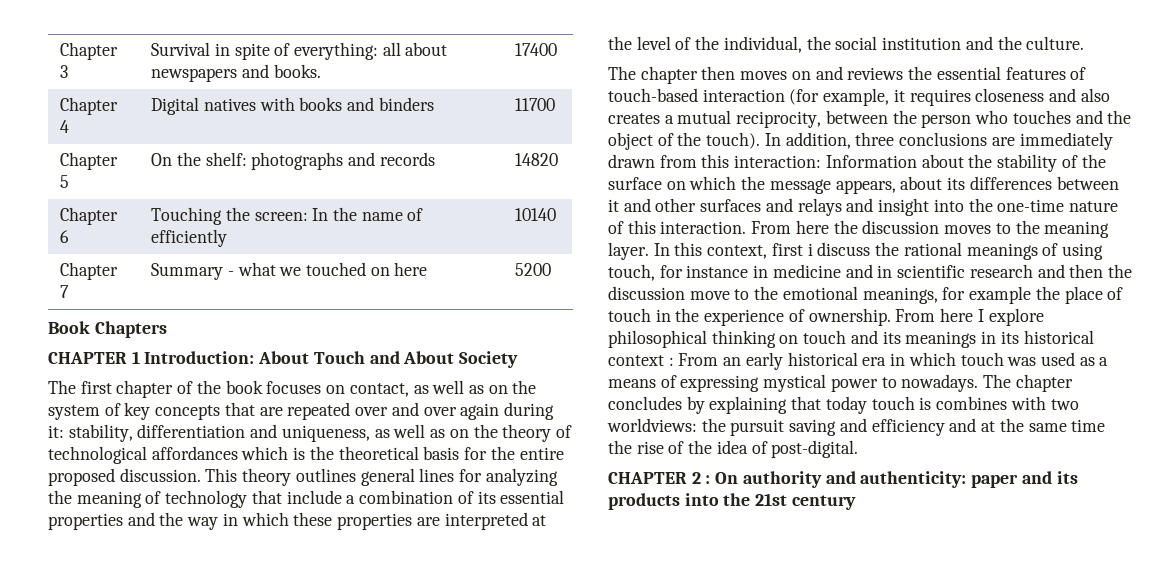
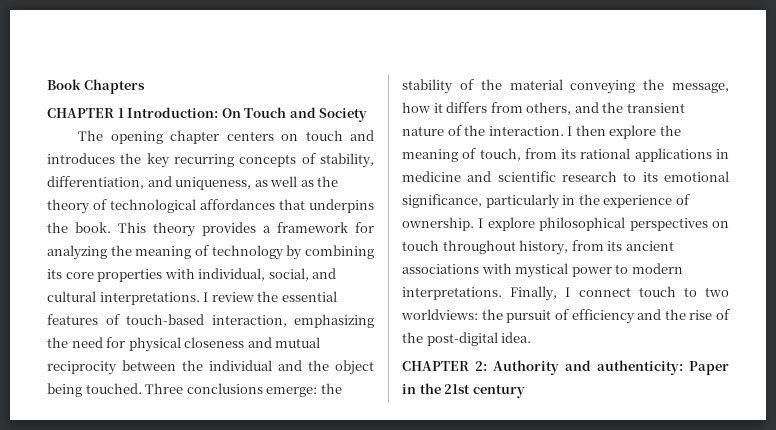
[60,42,119,60] [60,65,69,78] [151,42,448,60] [151,64,321,82] [515,43,558,56] [60,97,119,115] [60,120,70,133] [151,97,434,115] [515,98,556,111] [60,152,119,170] [60,175,70,188] [151,152,435,170] [515,153,559,166] [60,207,119,225] [60,230,70,243] [151,207,424,225] [151,229,228,247] [515,208,557,221] [60,262,119,280] [60,285,70,298] [151,262,428,280] [515,263,552,276] Chapter 3 | Survival in spite of everything: all about newspapers and books. | 17400 // Chapter 4 | Digital natives with books and binders | 11700 // Chapter 5 | On the shelf: photographs and records | 14820 // Chapter 6 | Touching the screen: In the name of efficiently | 10140 // Chapter 7 | Summary - what we touched on here | 5200 // -> (47, 84) none
[258,351,310,364] About -> [221,108,241,118] On
[403,351,455,364] About -> (316, 112) none
[80,380,537,398] [48,402,554,420] [48,424,246,442] first chapter of the book focuses on contact, as well as on the system of key concepts that are repeated over and over again during it: stability, differentiation -> [110,130,374,144] [47,153,374,168] [47,176,144,189] opening chapter centers on touch and introduces the key recurring concepts of stability, differentiation,
[449,429,469,438] on -> (314, 183) none
[241,446,564,460] [48,468,455,486] which is the theoretical basis for the entire proposed discussion. This theory outlines general lines -> [279,199,374,213] [47,222,348,237] that underpins the book. This theory provides a framework
[251,490,565,504] [48,512,547,530] [608,36,1085,53] [608,66,904,84] that include a combination of its essential properties and the way in which these properties are interpreted at the level of the individual, the social institution and the culture. // The chapter then moves on and reviews -> [286,245,374,260] [47,268,337,282] [47,291,254,305] by combining its core properties with individual, social, and cultural interpretations. I review
[702,88,1110,106] [608,110,1132,128] [608,132,1113,150] [608,154,1106,172] [608,176,1119,194] [608,198,1118,216] [608,220,1110,238] [608,242,1103,260] [608,264,749,281] interaction (for example, it requires closeness and also creates a mutual reciprocity, between the person who touches and the object of the touch). In addition, three conclusions are immediately drawn from this interaction: Information about the stability of the surface on which the message appears, about its differences between it and other surfaces and relays and insight into the one-time nature of this interaction. From here the discussion moves to the meaning layer. In this context, first i discuss the rational meanings of using touch, for instance -> [211,314,374,328] [47,337,321,352] [47,360,374,375] [47,383,342,397] [402,79,729,94] [402,102,685,115] [402,125,681,139] [402,148,712,162] interaction, emphasizing the need for physical closeness and mutual reciprocity between the individual and the object being touched. Three conclusions emerge: the stability of the material conveying the message, how it differs from others, and the transient nature of the interaction. I then explore the meaning of touch, from its rational applications
[877,265,893,278] in -> (492, 176) none
[1037,264,1132,278] [608,286,1124,304] [608,308,651,322] and then the discussion move to the emotional meanings, for example the place of touch -> [623,171,729,182] [402,194,560,209] to its emotional significance, particularly
[895,308,974,322] From here -> (474, 224) none
[711,330,1094,348] [608,352,1109,370] [608,374,1073,392] [608,396,1079,414] [607,418,1106,436] [608,440,859,458] [608,471,1078,488] [608,493,719,510] thinking on touch and its meanings in its historical context : From an early historical era in which touch was used as a means of expressing mystical power to nowadays. The chapter concludes by explaining that today touch is combines with two worldviews: the pursuit saving and efficiency and at the same time the rise of the idea of post-digital. // CHAPTER 2 : On authority and authenticity: paper and its products into -> [629,218,729,231] [402,240,674,255] [402,263,683,278] [402,286,729,301] [401,309,730,324] [402,332,532,346] [402,360,729,375] [402,384,416,394] perspectives on touch throughout history, from its ancient associations with mystical power to modern interpretations. Finally, I connect touch to two worldviews: the pursuit of efficiency and the rise of the post-digital idea. // CHAPTER 2: Authority and authenticity: Paper in

